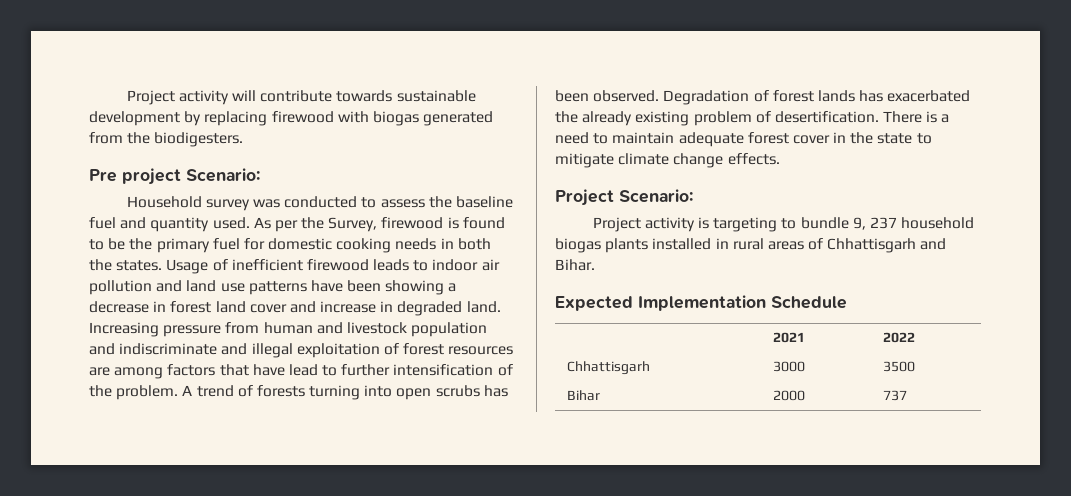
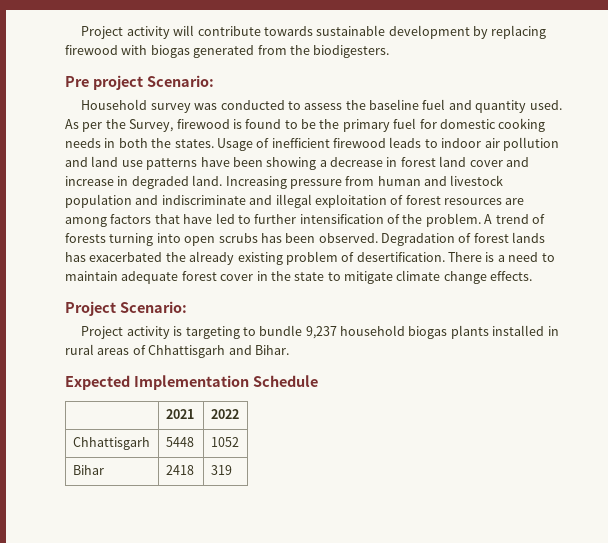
[288,364,318,376] lead -> [215,213,235,224] led
[852,217,898,230] 9, 237 -> [305,326,337,339] 9,237
[773,361,806,372] [883,361,916,372] 3000 | 3500 -> [165,437,194,447] [210,437,239,447] 5448 | 1052
[773,390,806,401] [883,390,908,401] 2000 | 737 -> [165,465,194,475] [210,465,232,475] 2418 | 319

